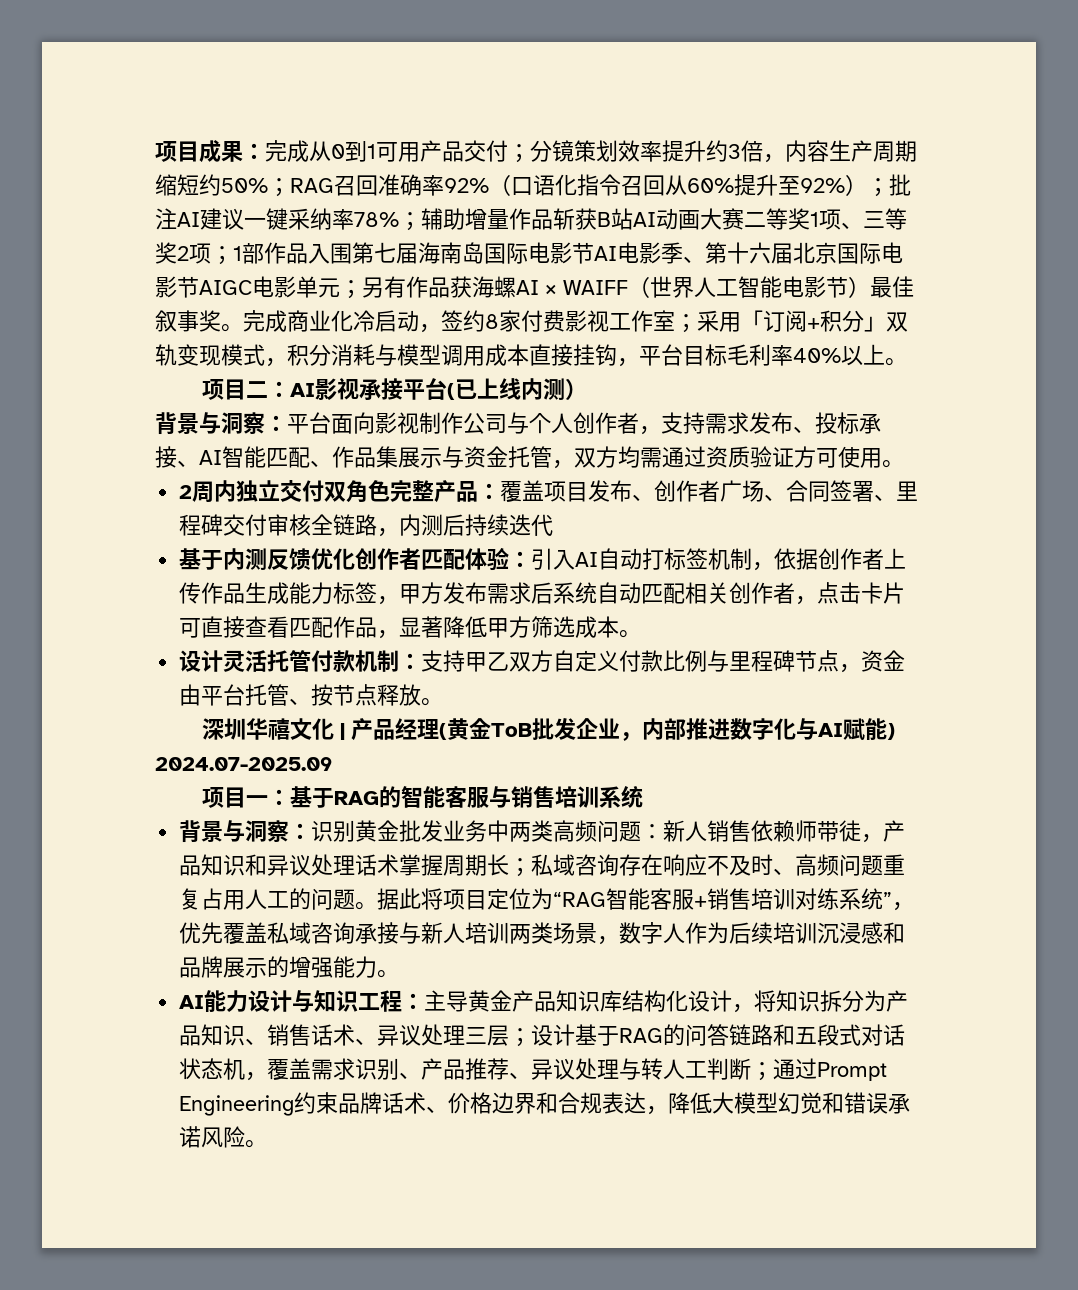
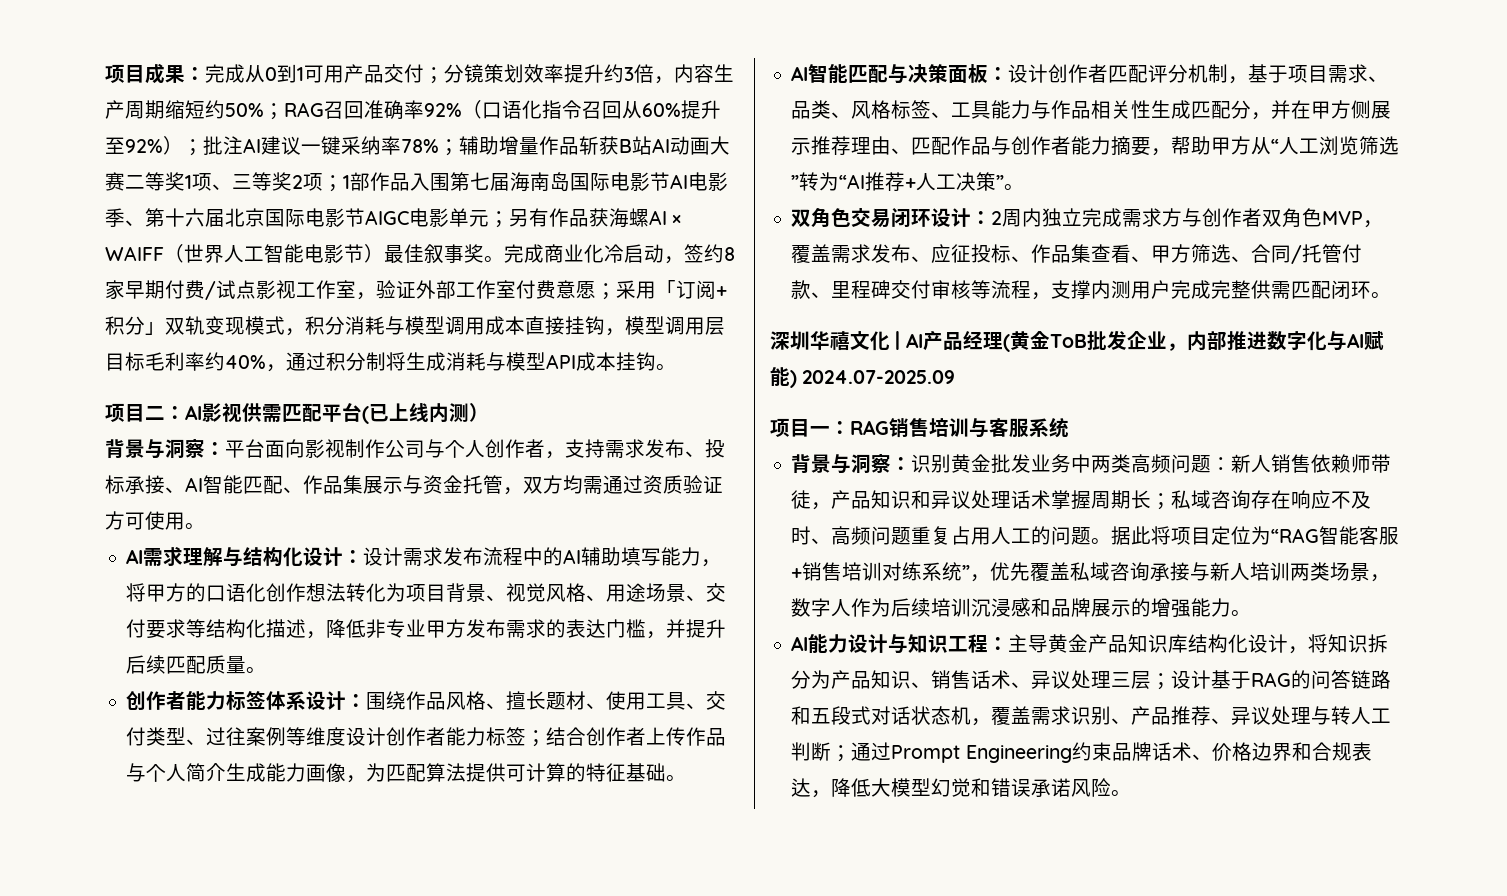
[521,310,675,332] 付费影视工作室 -> [125,280,596,300] 早期付费/试点影视工作室，验证外部工作室付费意愿
[639,344,885,366] 平台目标毛利率40%以上 -> [625,316,725,335] [105,352,656,372] 模型调用层目标毛利率约40%，通过积分制将生成消耗与模型API成本挂钩
[359,378,404,400] 承接 -> [242,403,322,422] 供需匹配
[179,480,919,503] [179,514,554,537] [179,547,907,571] [179,582,906,605] [179,616,642,639] [179,650,906,673] [179,684,422,706] 2周内独立交付双角色完整产品：覆盖项目发布、创作者广场、合同签署、里程碑交付审核全链路，内测后持续迭代 // 基于内测反馈优化创作者匹配体验：引入AI自动打标签机制，依据创作者上传作品生成能力标签，甲方发布需求后系统自动匹配相关创作者，点击卡片可直接查看匹配作品，显著降低甲方筛选成本。 // 设计灵活托管付款机制：支持甲乙双方自定义付款比例与里程碑节点，资金由平台托管、按节点释放 -> [126,546,722,567] [126,583,727,602] [126,619,727,639] [126,655,267,674] [126,691,727,711] [126,727,727,747] [126,763,687,783] [791,64,1389,84] [791,100,1392,120] [791,136,1400,156] [791,172,1025,191] [791,207,1384,228] [791,244,1363,264] [791,280,1372,300] AI需求理解与结构化设计：设计需求发布流程中的AI辅助填写能力，将甲方的口语化创作想法转化为项目背景、视觉风格、用途场景、交付要求等结构化描述，降低非专业甲方发布需求的表达门槛，并提升后续匹配质量。 // 创作者能力标签体系设计：围绕作品风格、擅长题材、使用工具、交付类型、过往案例等维度设计创作者能力标签；结合创作者上传作品与个人简介生成能力画像，为匹配算法提供可计算的特征基础。 // AI智能匹配与决策面板：设计创作者匹配评分机制，基于项目需求、品类、风格标签、工具能力与作品相关性生成匹配分，并在甲方侧展示推荐理由、匹配作品与创作者能力摘要，帮助甲方从“人工浏览筛选”转为“AI推荐+人工决策”。 // 双角色交易闭环设计：2周内独立完成需求方与创作者双角色MVP，覆盖需求发布、应征投标、作品集查看、甲方筛选、合同/托管付款、里程碑交付审核等流程，支撑内测用户完成完整供需匹配闭环
(346, 731) none -> [905,333,923,348] AI
[290,786,600,808] 基于RAG的智能客服与销售培训 -> [850,418,1029,438] RAG销售培训与客服

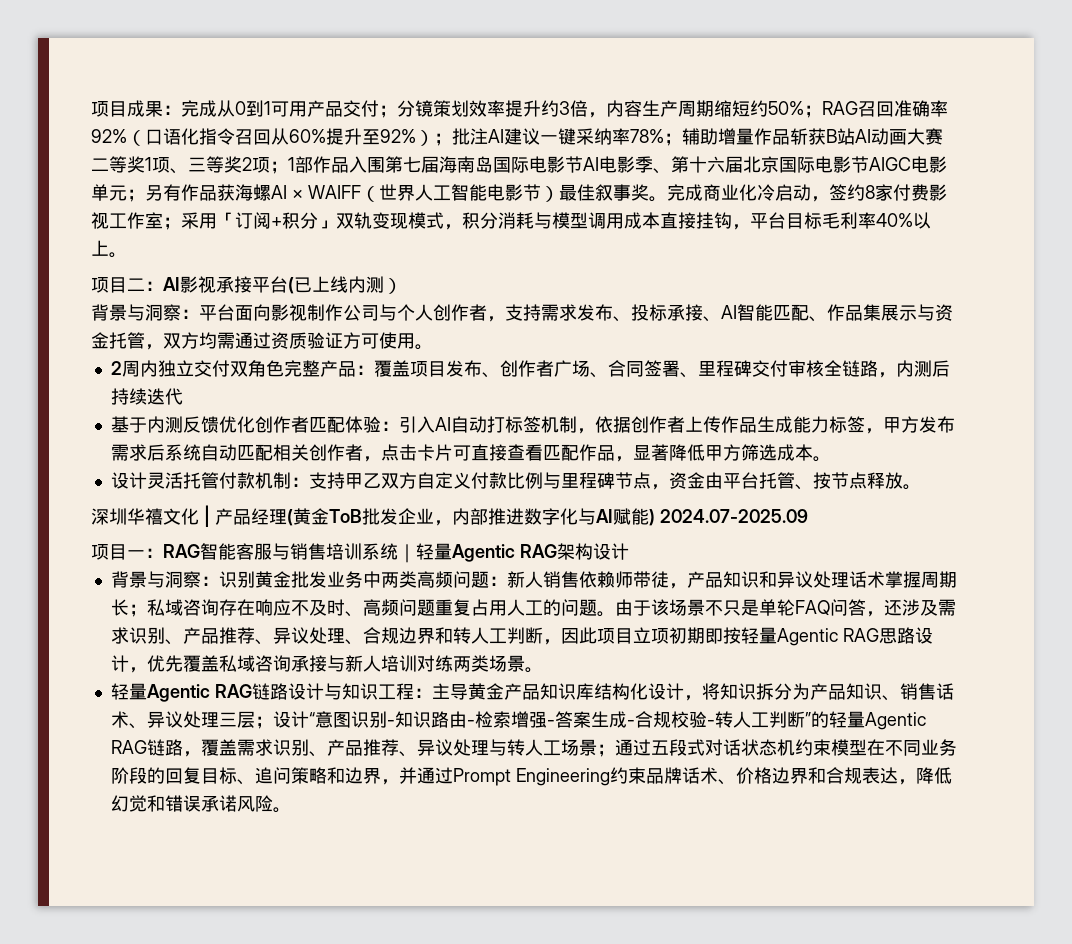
[125,280,596,300] 早期付费/试点影视工作室，验证外部工作室付费意愿 -> [893,184,947,201] [91,212,163,229] 付费影视工作室
[625,316,725,335] [105,352,656,372] 模型调用层目标毛利率约40%，通过积分制将生成消耗与模型API成本挂钩 -> [750,212,931,229] [91,240,109,256] 平台目标毛利率40%以上
[242,403,322,422] 供需匹配 -> [216,276,252,293] 承接
[126,546,722,567] [126,583,727,602] [126,619,727,639] [126,655,267,674] [126,691,727,711] [126,727,727,747] [126,763,687,783] [791,64,1389,84] [791,100,1392,120] [791,136,1400,156] [791,172,1025,191] [791,207,1384,228] [791,244,1363,264] [791,280,1372,300] AI需求理解与结构化设计：设计需求发布流程中的AI辅助填写能力，将甲方的口语化创作想法转化为项目背景、视觉风格、用途场景、交付要求等结构化描述，降低非专业甲方发布需求的表达门槛，并提升后续匹配质量。 // 创作者能力标签体系设计：围绕作品风格、擅长题材、使用工具、交付类型、过往案例等维度设计创作者能力标签；结合创作者上传作品与个人简介生成能力画像，为匹配算法提供可计算的特征基础。 // AI智能匹配与决策面板：设计创作者匹配评分机制，基于项目需求、品类、风格标签、工具能力与作品相关性生成匹配分，并在甲方侧展示推荐理由、匹配作品与创作者能力摘要，帮助甲方从“人工浏览筛选”转为“AI推荐+人工决策”。 // 双角色交易闭环设计：2周内独立完成需求方与创作者双角色MVP，覆盖需求发布、应征投标、作品集查看、甲方筛选、合同/托管付款、里程碑交付审核等流程，支撑内测用户完成完整供需匹配闭环 -> [110,360,950,378] [110,388,183,405] [110,416,955,434] [110,444,831,462] [110,472,903,490] 2周内独立交付双角色完整产品：覆盖项目发布、创作者广场、合同签署、里程碑交付审核全链路，内测后持续迭代 // 基于内测反馈优化创作者匹配体验：引入AI自动打标签机制，依据创作者上传作品生成能力标签，甲方发布需求后系统自动匹配相关创作者，点击卡片可直接查看匹配作品，显著降低甲方筛选成本。 // 设计灵活托管付款机制：支持甲乙双方自定义付款比例与里程碑节点，资金由平台托管、按节点释放
[905,333,923,348] AI -> (210, 516) none
[889,417,1069,438] 销售培训与客服系统 -> [200,543,629,563] 智能客服与销售培训系统｜轻量Agentic RAG架构设计
[1111,526,1400,545] [791,562,971,581] 据此将项目定位为“RAG智能客服+销售培训对练系统” -> [614,599,956,617] [110,627,933,646] [110,655,129,672] 由于该场景不只是单轮FAQ问答，还涉及需求识别、产品推荐、异议处理、合规边界和转人工判断，因此项目立项初期即按轻量Agentic RAG思路设计
(1291, 571) none -> [416,655,453,672] 对练
[1370,574,1391,582] [791,598,1252,618] [791,634,849,653] ，数字人作为后续培训沉浸感和品牌展示的增强能力。 // AI能力 -> [524,667,543,673] [110,683,288,702] 。 // 轻量Agentic RAG链路
[1211,670,1392,689] [791,706,972,725] 基于RAG的问答链路和五段式对话状态机 -> [308,711,926,730] [110,739,183,756] “意图识别-知识路由-检索增强-答案生成-合规校验-转人工判断”的轻量Agentic RAG链路
[791,742,852,762] 判断； -> [560,739,957,757] [110,767,417,785] 场景；通过五段式对话状态机约束模型在不同业务阶段的回复目标、追问策略和边界，并
[871,778,932,797] 大模型 -> (952, 775) none

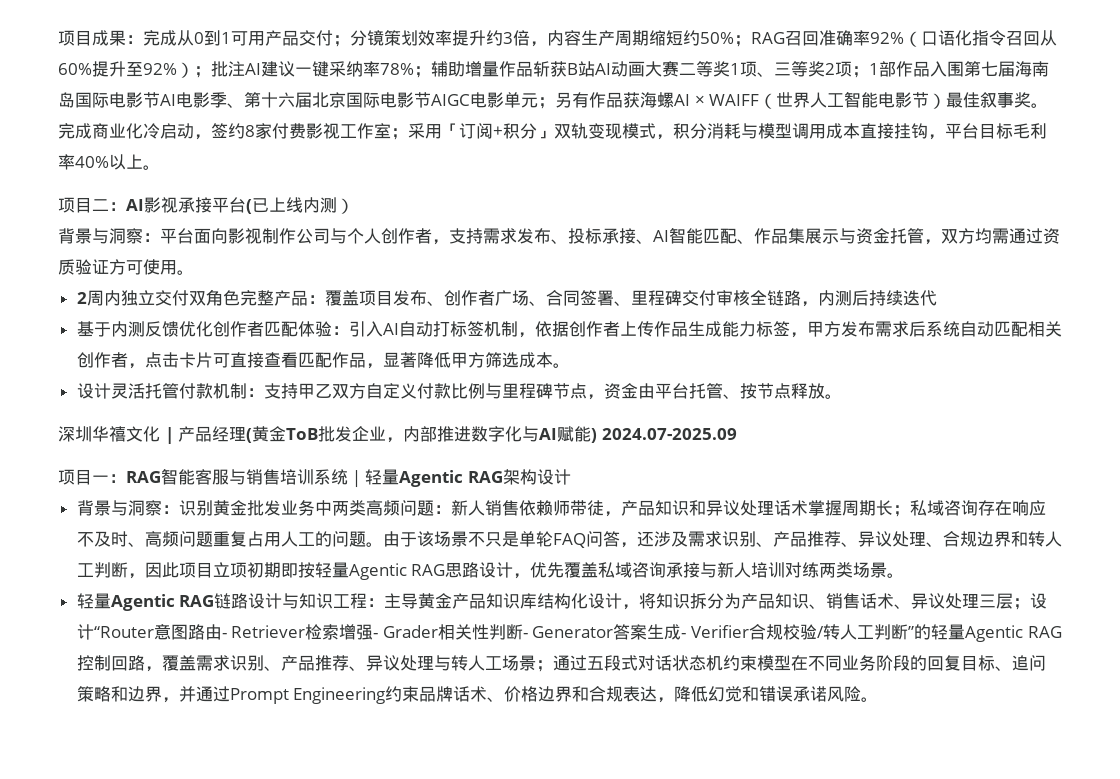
[308,711,431,728] “意图识别-知识 -> [93,624,188,640] “Router意图
(475, 723) none -> [231,625,306,638] Retriever
(555, 723) none -> [382,624,614,640] Grader相关性判断- Generator
(635, 723) none -> [691,625,750,638] Verifier
[706,720,715,726] - -> [817,626,825,638] /
[146,739,165,756] 链 -> [76,655,128,671] 控制回

